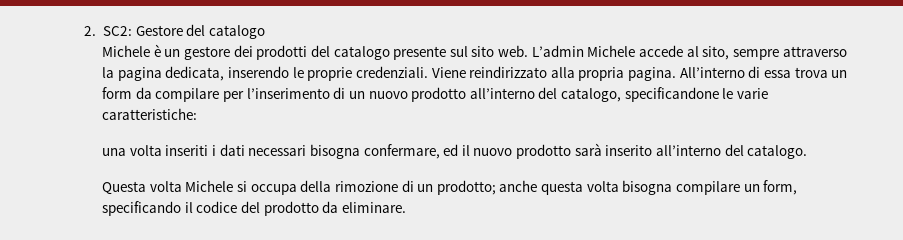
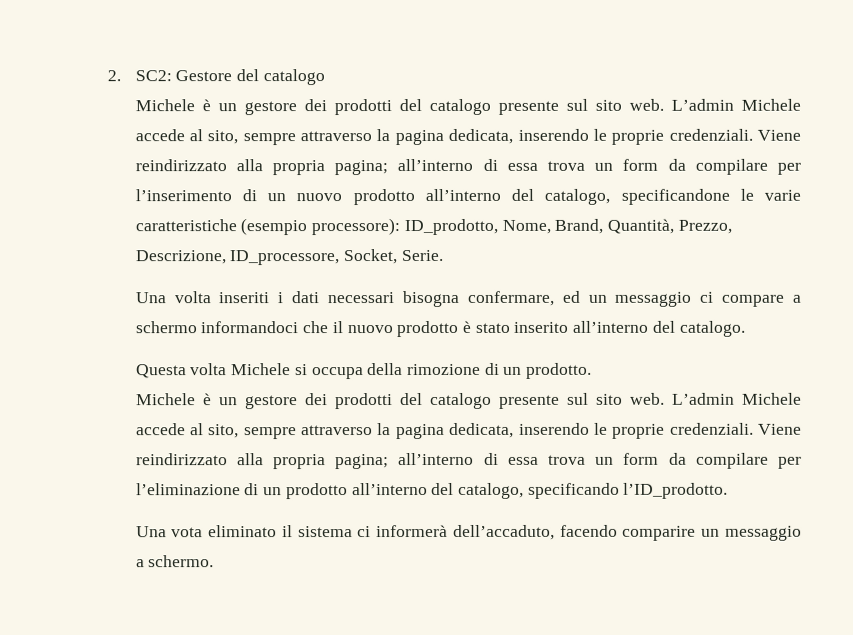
[628,67,745,81] pagina. All’interno -> [334,158,474,176] pagina; all’interno
[101,108,197,120] [101,148,126,156] caratteristiche: // una -> [134,218,732,236] [134,249,443,266] [134,292,166,304] caratteristiche (esempio processore): ID_prodotto, Nome, Brand, Quantità, Prezzo, Descrizione, ID_processore, Socket, Serie. // Una
(459, 150) none -> [587,291,802,307] [135,321,330,334] un messaggio ci compare a schermo informandoci che
[574,143,602,156] sarà -> [463,320,511,333] è stato
[436,180,798,195] [101,201,406,216] prodotto; anche questa volta bisogna compilare un form, specificando il codice del prodotto da eliminare. -> [526,362,593,379] [135,392,803,410] [135,422,802,440] [135,452,802,470] [135,482,729,500] [135,524,802,541] [135,555,215,568] prodotto. // Michele è un gestore dei prodotti del catalogo presente sul sito web. L’admin Michele accede al sito, sempre attraverso la pagina dedicata, inserendo le proprie credenziali. Viene reindirizzato alla propria pagina; all’interno di essa trova un form da compilare per l’eliminazione di un prodotto all’interno del catalogo, specificando l’ID_prodotto. // Una vota eliminato il sistema ci informerà dell’accaduto, facendo comparire un messaggio a schermo.

